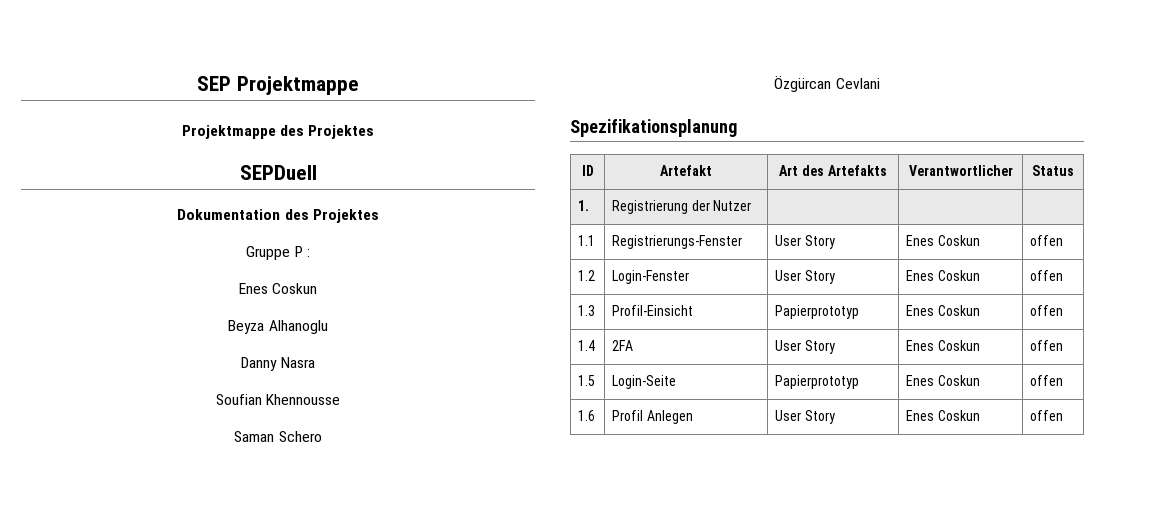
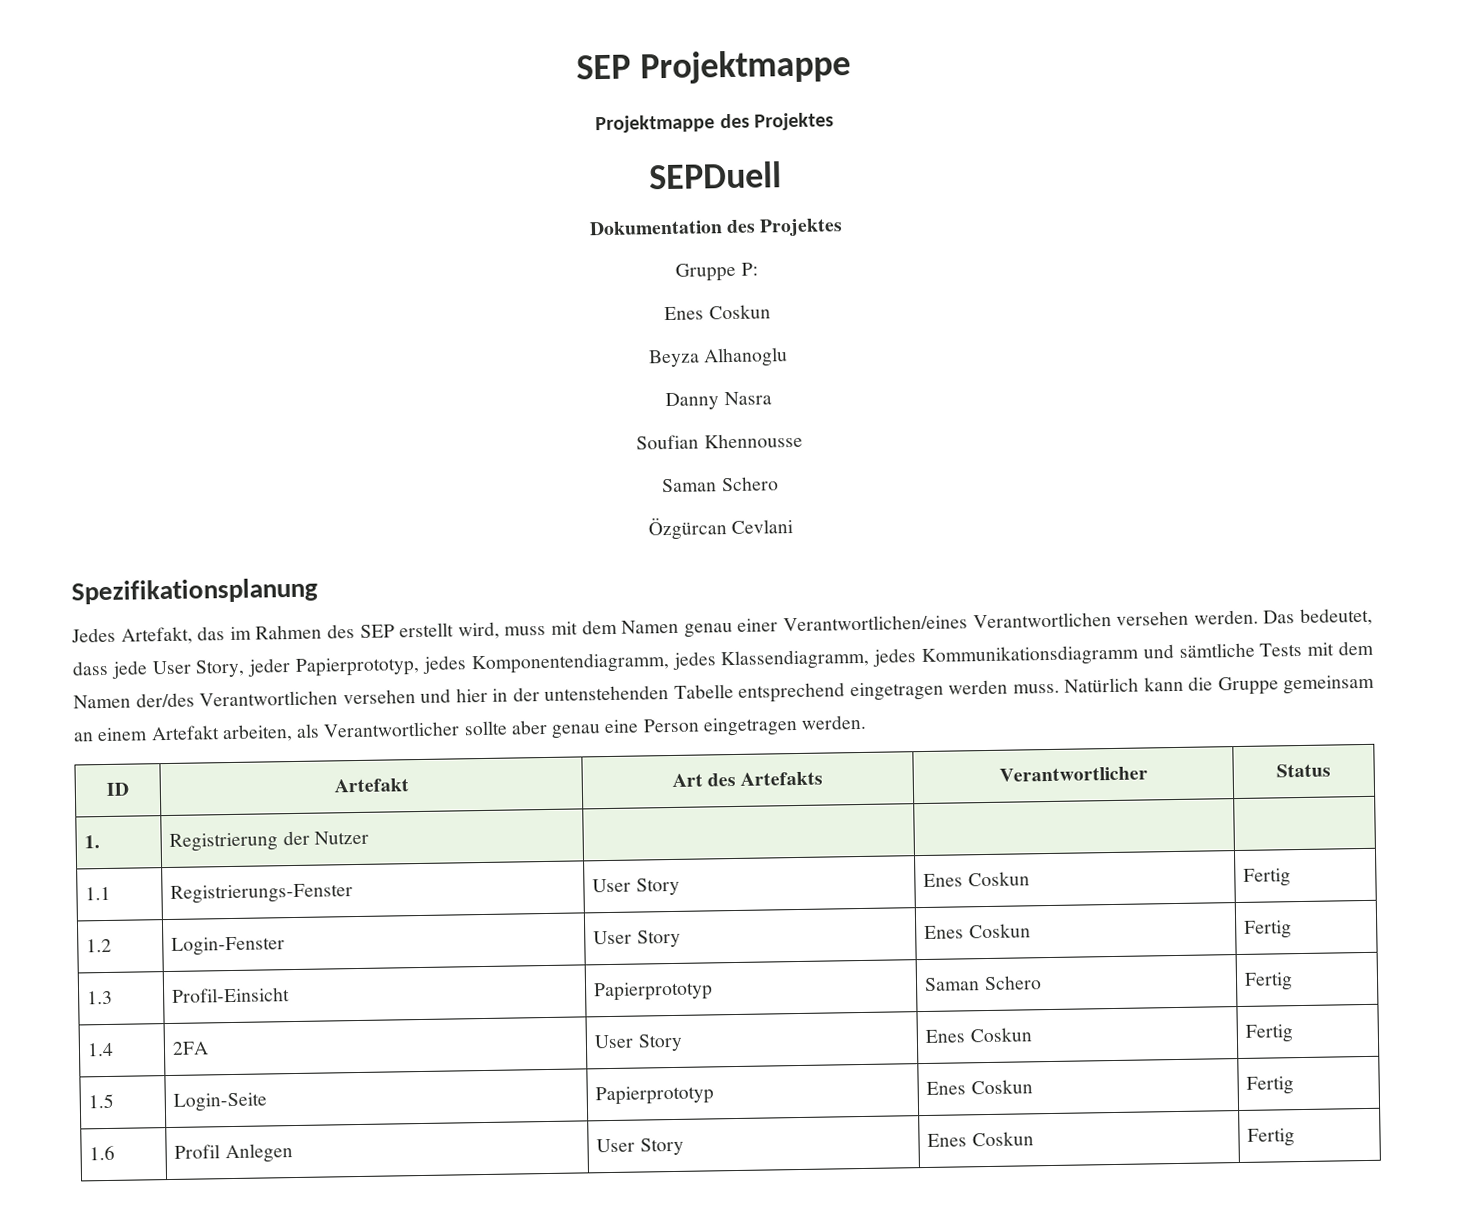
[294,246,310,257] P : -> [740,262,758,276] P:
(737, 128) none -> [71,607,1373,645] [72,640,1374,679] [73,674,1375,709] [73,714,867,743] // Jedes Artefakt, das im Rahmen des SEP erstellt wird, muss mit dem Namen genau einer Verantwortlichen/eines Verantwortlichen versehen werden. Das bedeutet, dass jede User Story, jeder Papierprototyp, jedes Komponentendiagramm, jedes Klassendiagramm, jedes Kommunikationsdiagramm und sämtliche Tests mit dem Namen der/des Verantwortlichen versehen und hier in der untenstehenden Tabelle entsprechend eingetragen werden muss. Natürlich kann die Gruppe gemeinsam an einem Artefakt arbeiten, als Verantwortlicher sollte aber genau eine Person eingetragen werden.
[1029,235,1063,246] offen -> [1243,868,1292,887] Fertig
[1029,270,1063,281] offen -> [1244,920,1293,939] Fertig
[905,305,980,316] [1029,305,1063,316] Enes Coskun | offen -> [924,975,1042,991] [1244,972,1294,991] Saman Schero | Fertig
[1029,340,1063,351] offen -> [1245,1024,1295,1043] Fertig
[1029,375,1063,386] offen -> [1246,1076,1295,1095] Fertig
[1029,410,1063,421] offen -> [1247,1128,1296,1147] Fertig

